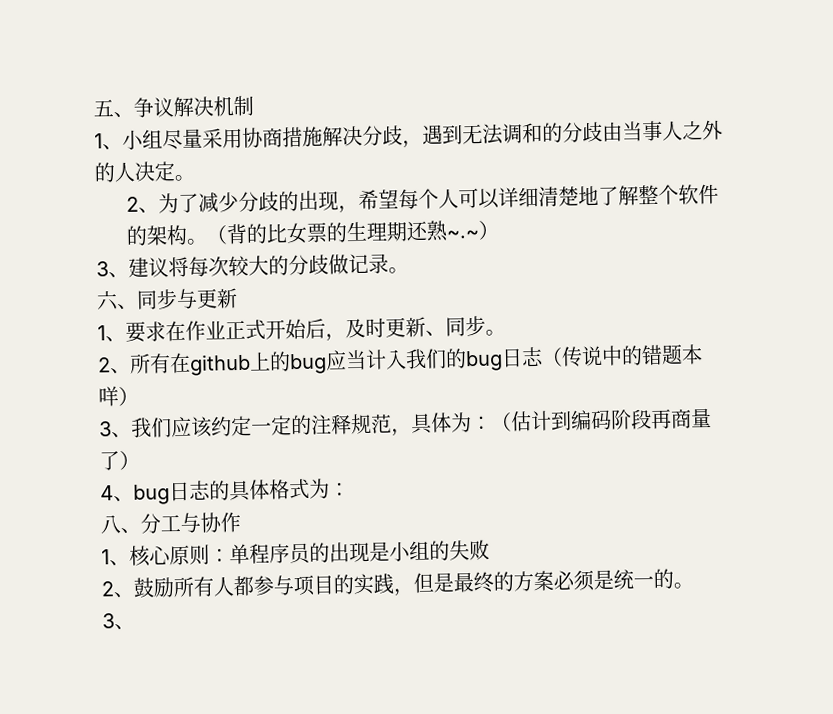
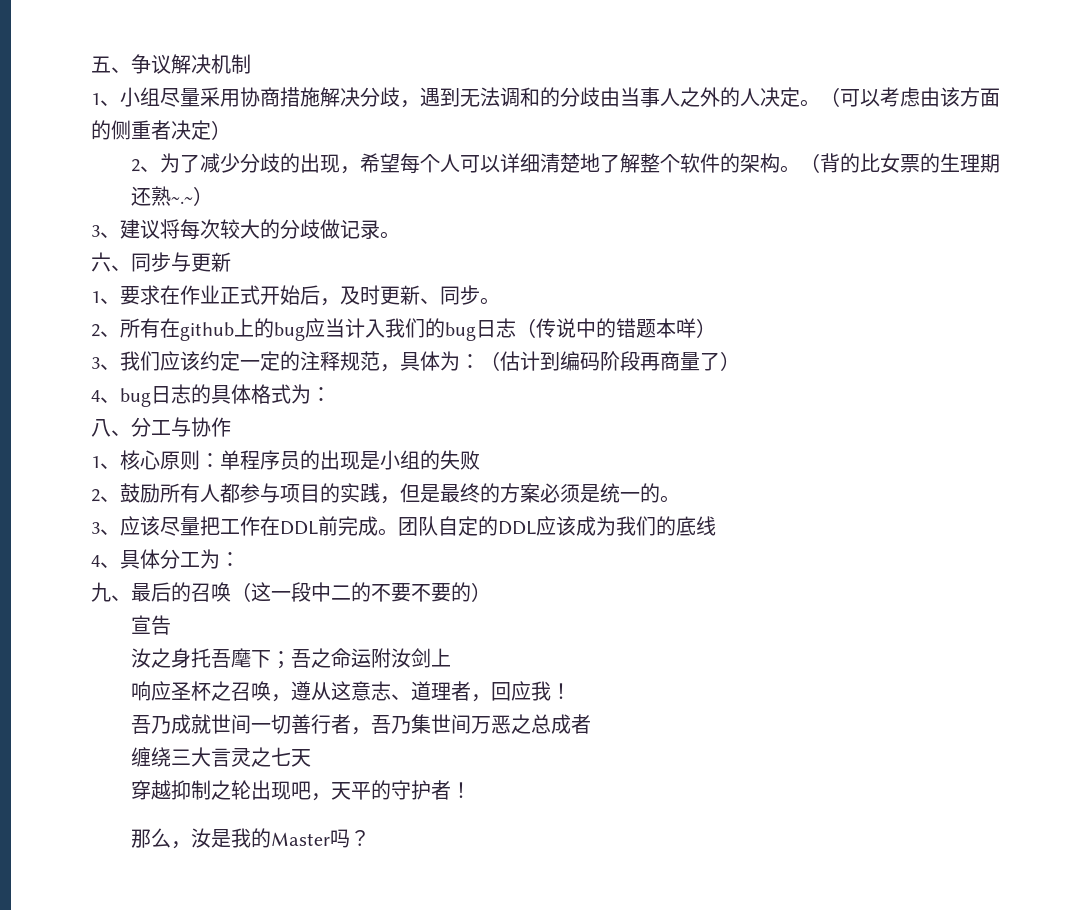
(195, 178) none -> [820,87,1000,107] [91,120,231,140] （可以考虑由该方面的侧重者决定）
(135, 626) none -> [120,516,716,536] [91,549,240,569] [91,582,491,602] [130,615,171,635] [130,648,451,669] [130,681,571,702] [130,714,591,735] [130,747,311,767] [130,780,471,801] [130,828,370,849] 应该尽量把工作在DDL前完成。团队自定的DDL应该成为我们的底线 // 4、具体分工为： // 九、最后的召唤（这一段中二的不要不要的） // 宣告 // 汝之身托吾麾下；吾之命运附汝剑上 // 响应圣杯之召唤，遵从这意志、道理者，回应我！ // 吾乃成就世间一切善行者，吾乃集世间万恶之总成者 // 缠绕三大言灵之七天 // 穿越抑制之轮出现吧，天平的守护者！ // 那么，汝是我的Master吗？

